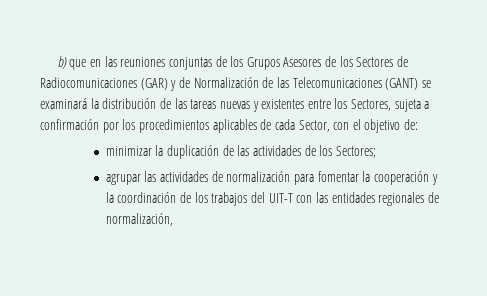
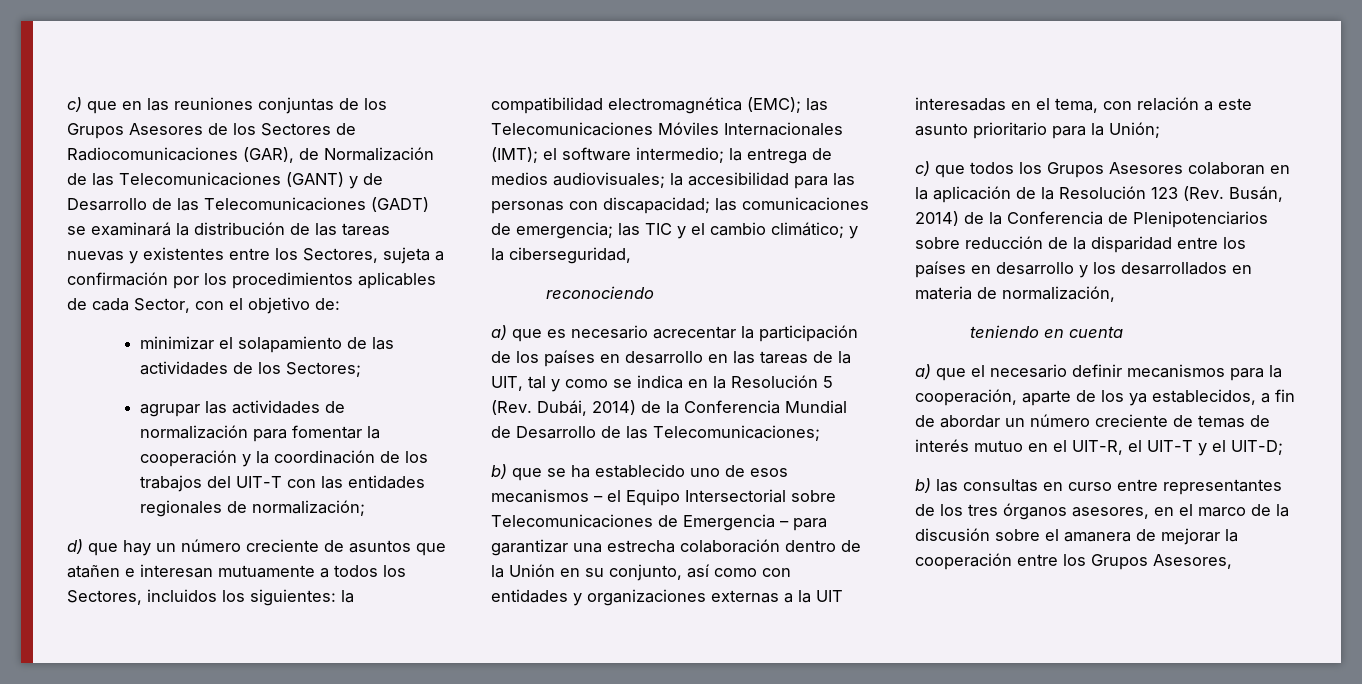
[57,56,67,69] b) -> [67,97,82,112] c)
[140,78,177,91] (GAR) y -> [243,147,294,163] (GAR),
(419, 84) none -> [349,173,383,189] [67,197,429,212] y de Desarrollo de las Telecomunicaciones (GADT)
[155,145,220,159] la duplicación -> [219,336,343,353] el solapamiento
[105,213,173,226] normalización, -> [252,500,366,516] [67,539,446,556] [67,564,406,578] [67,589,354,606] [491,97,828,114] [491,122,843,136] [491,147,832,164] [491,172,855,189] [491,197,869,214] [491,222,858,239] [491,247,631,264] [546,286,655,299] [491,325,858,342] [491,350,851,367] [491,375,833,392] [491,400,847,416] [491,425,820,441] [491,464,788,481] [491,489,836,506] [491,514,827,531] [491,539,861,556] [491,564,791,581] [491,589,843,606] [915,97,1252,113] [915,122,1160,139] [915,161,1290,178] [915,186,1283,203] [915,211,1268,228] [915,236,1246,253] [915,261,1252,278] [915,286,1115,302] [970,325,1124,338] [915,364,1282,381] [915,389,1295,406] [915,414,1270,428] [915,439,1283,456] [915,478,1282,495] [915,503,1289,520] [915,528,1238,545] [915,553,1232,570] normalización; // d) que hay un número creciente de asuntos que atañen e interesan mutuamente a todos los Sectores, incluidos los siguientes: la compatibilidad electromagnética (EMC); las Telecomunicaciones Móviles Internacionales (IMT); el software intermedio; la entrega de medios audiovisuales; la accesibilidad para las personas con discapacidad; las comunicaciones de emergencia; las TIC y el cambio climático; y la ciberseguridad, // reconociendo // a) que es necesario acrecentar la participación de los países en desarrollo en las tareas de la UIT, tal y como se indica en la Resolución 5 (Rev. Dubái, 2014) de la Conferencia Mundial de Desarrollo de las Telecomunicaciones; // b) que se ha establecido uno de esos mecanismos – el Equipo Intersectorial sobre Telecomunicaciones de Emergencia – para garantizar una estrecha colaboración dentro de la Unión en su conjunto, así como con entidades y organizaciones externas a la UIT interesadas en el tema, con relación a este asunto prioritario para la Unión; // c) que todos los Grupos Asesores colaboran en la aplicación de la Resolución 123 (Rev. Busán, 2014) de la Conferencia de Plenipotenciarios sobre reducción de la disparidad entre los países en desarrollo y los desarrollados en materia de normalización, // teniendo en cuenta // a) que el necesario definir mecanismos para la cooperación, aparte de los ya establecidos, a fin de abordar un número creciente de temas de interés mutuo en el UIT-R, el UIT-T y el UIT-D; // b) las consultas en curso entre representantes de los tres órganos asesores, en el marco de la discusión sobre el amanera de mejorar la cooperación entre los Grupos Asesores,

